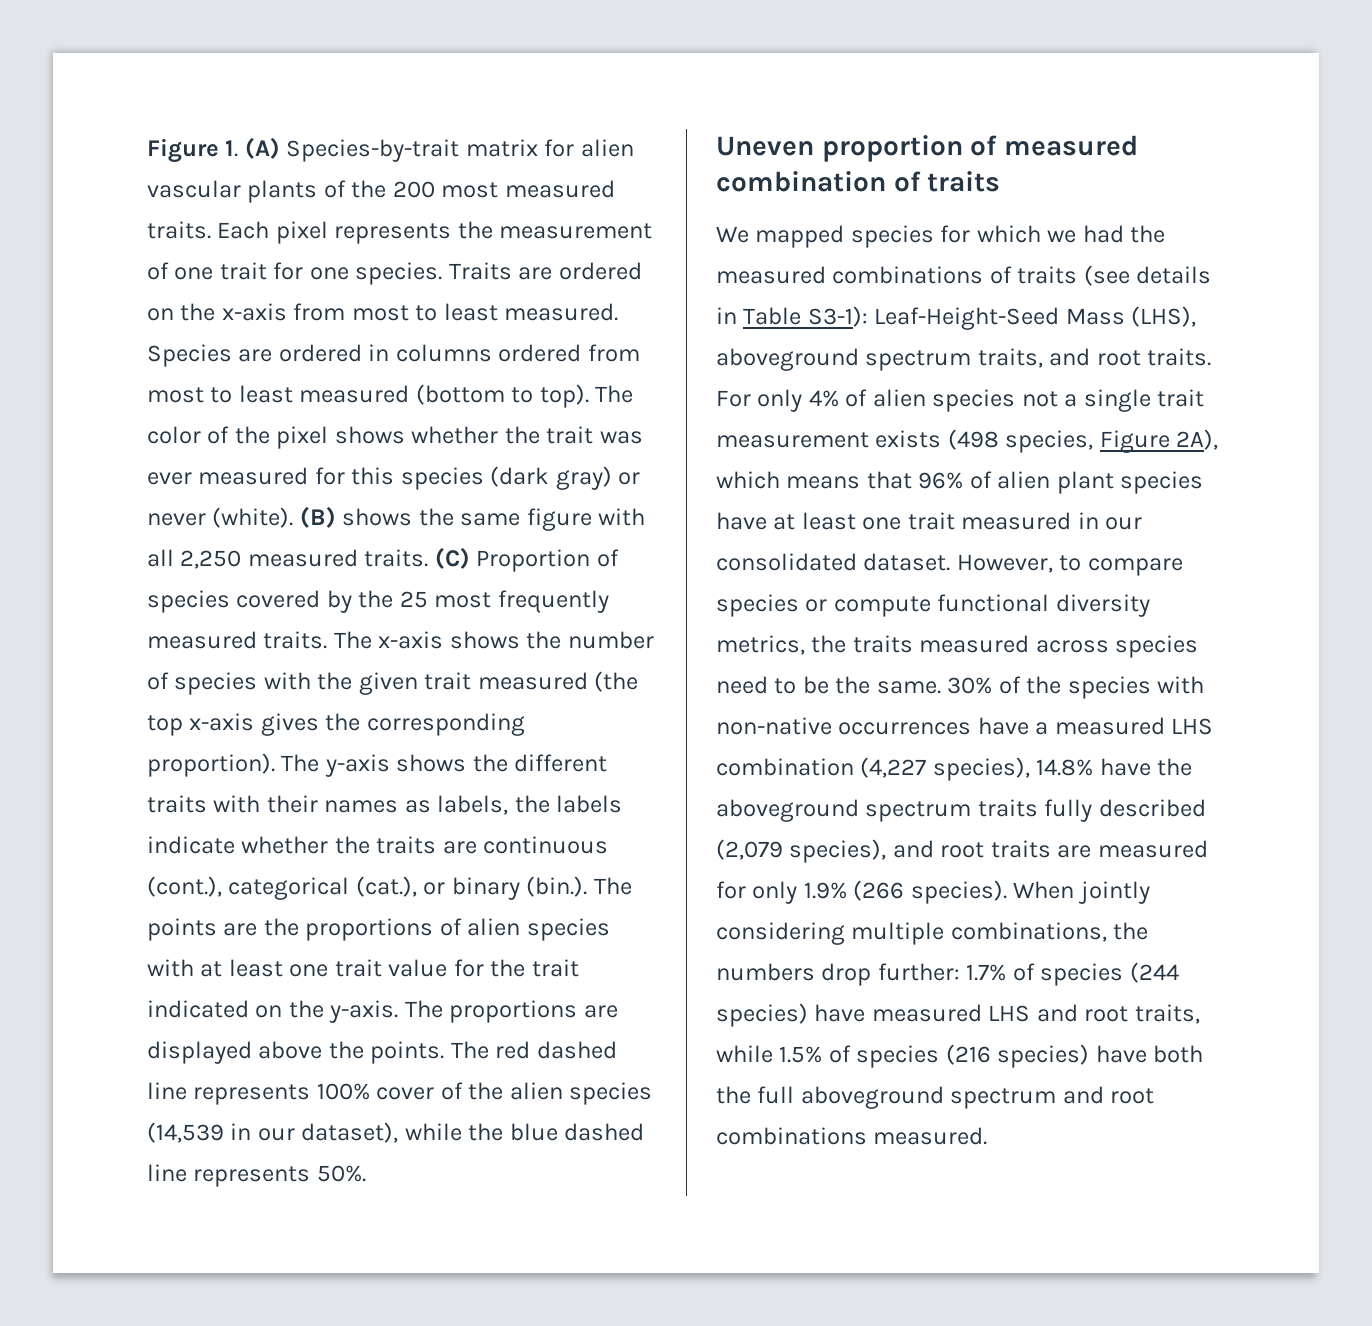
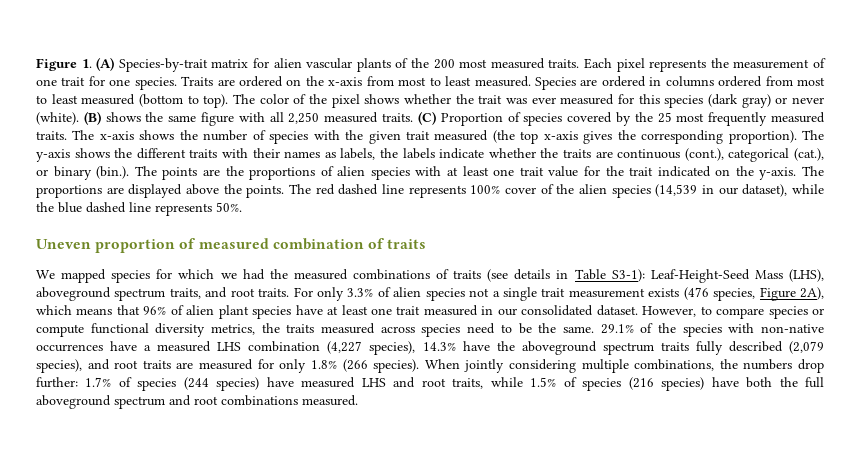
[808,390,839,407] 4% -> [347,288,374,297] 3.3%
[947,429,999,450] (498 -> [683,287,709,300] (476
[947,677,993,694] 30% -> [600,324,634,334] 29.1%
[1036,759,1094,776] 14.8% -> [422,342,456,351] 14.3%
[803,882,847,899] 1.9% -> [310,360,337,369] 1.8%

